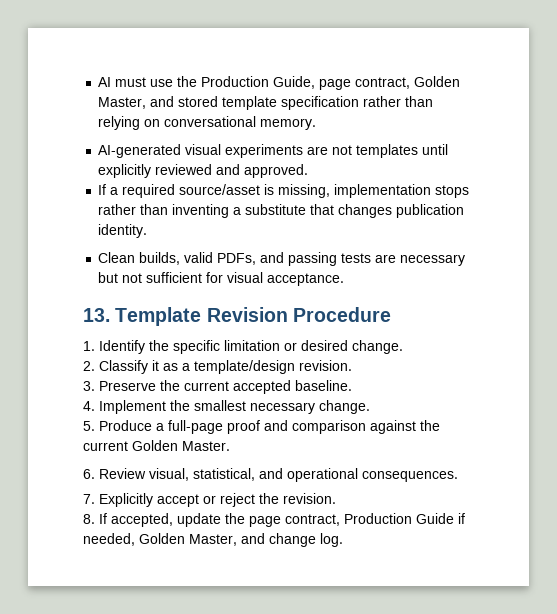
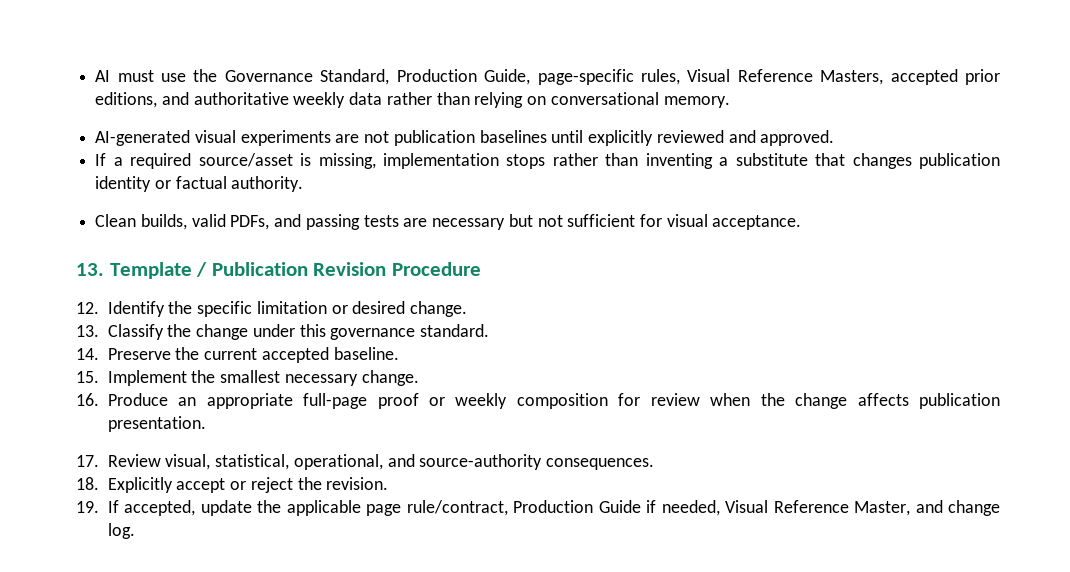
[201,76,461,90] [98,96,360,110] Production Guide, page contract, Golden Master, and stored template specification -> [224,69,1001,85] [95,92,383,108] Governance Standard, Production Guide, page-specific rules, Visual Reference Masters, accepted prior editions, and authoritative weekly data
[356,144,419,158] templates -> [393,130,547,146] publication baselines
[98,224,148,238] identity. -> [95,176,304,192] identity or factual authority.
(202, 316) none -> [196,262,308,277] / Publication
[83,341,95,351] 1. -> [76,302,99,314] 12.
[83,360,352,374] [83,381,95,391] 2. Classify it as a template/design revision. // 3. -> [76,324,490,340] [76,348,99,360] 13. Classify the change under this governance standard. // 14.
[83,401,95,411] 4. -> [76,371,99,383] 15.
[83,420,440,434] [83,440,230,451] [83,468,358,482] 5. Produce a full-page proof and comparison against the current Golden Master. // 6. Review visual, statistical, and operational -> [76,393,1000,409] [107,416,206,432] [76,454,543,470] 16. Produce an appropriate full-page proof or weekly composition for review when the change affects publication presentation. // 17. Review visual, statistical, operational, and source-authority
[83,494,95,504] 7. -> [76,477,99,490] 18.
[83,514,95,524] 8. -> [76,501,99,513] 19.
[249,514,340,527] page contract, -> [286,500,508,516] applicable page rule/contract,
[139,533,185,544] Golden -> [725,500,849,513] Visual Reference

